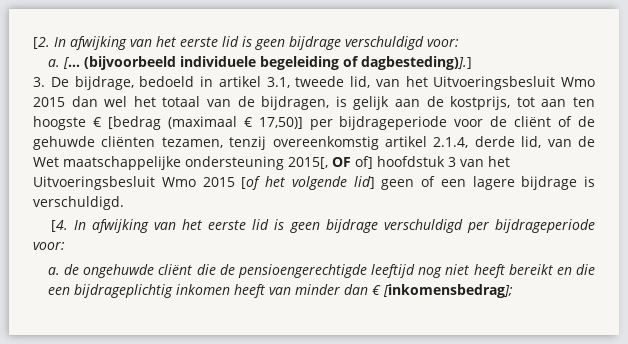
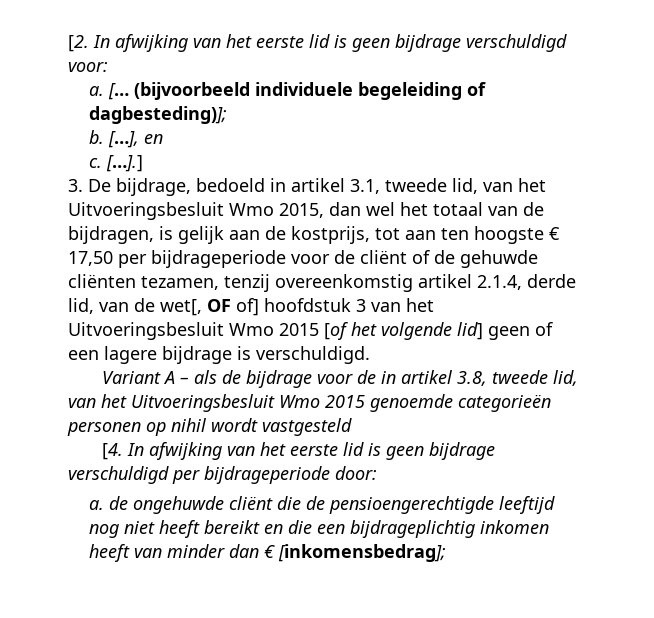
[360,56,472,70] dagbesteding)].] -> [89,106,228,124] [89,130,164,148] [89,155,144,172] dagbesteding)]; // b. […], en // c. […].]
[33,97,65,107] 2015 -> [279,203,324,218] 2015,
[107,116,303,130] [bedrag (maximaal € 17,50)] -> [68,251,113,266] 17,50
[33,156,328,170] Wet maatschappelijke ondersteuning 2015[, -> [160,299,202,316] wet[,
(124, 203) none -> [101,370,578,388] [68,394,551,412] [67,418,352,436] // Variant A – als de bijdrage voor de in artikel 3.8, tweede lid, van het Uitvoeringsbesluit Wmo 2015 genoemde categorieën personen op nihil wordt vastgesteld
[33,242,65,250] voor: -> [335,466,377,480] door:

